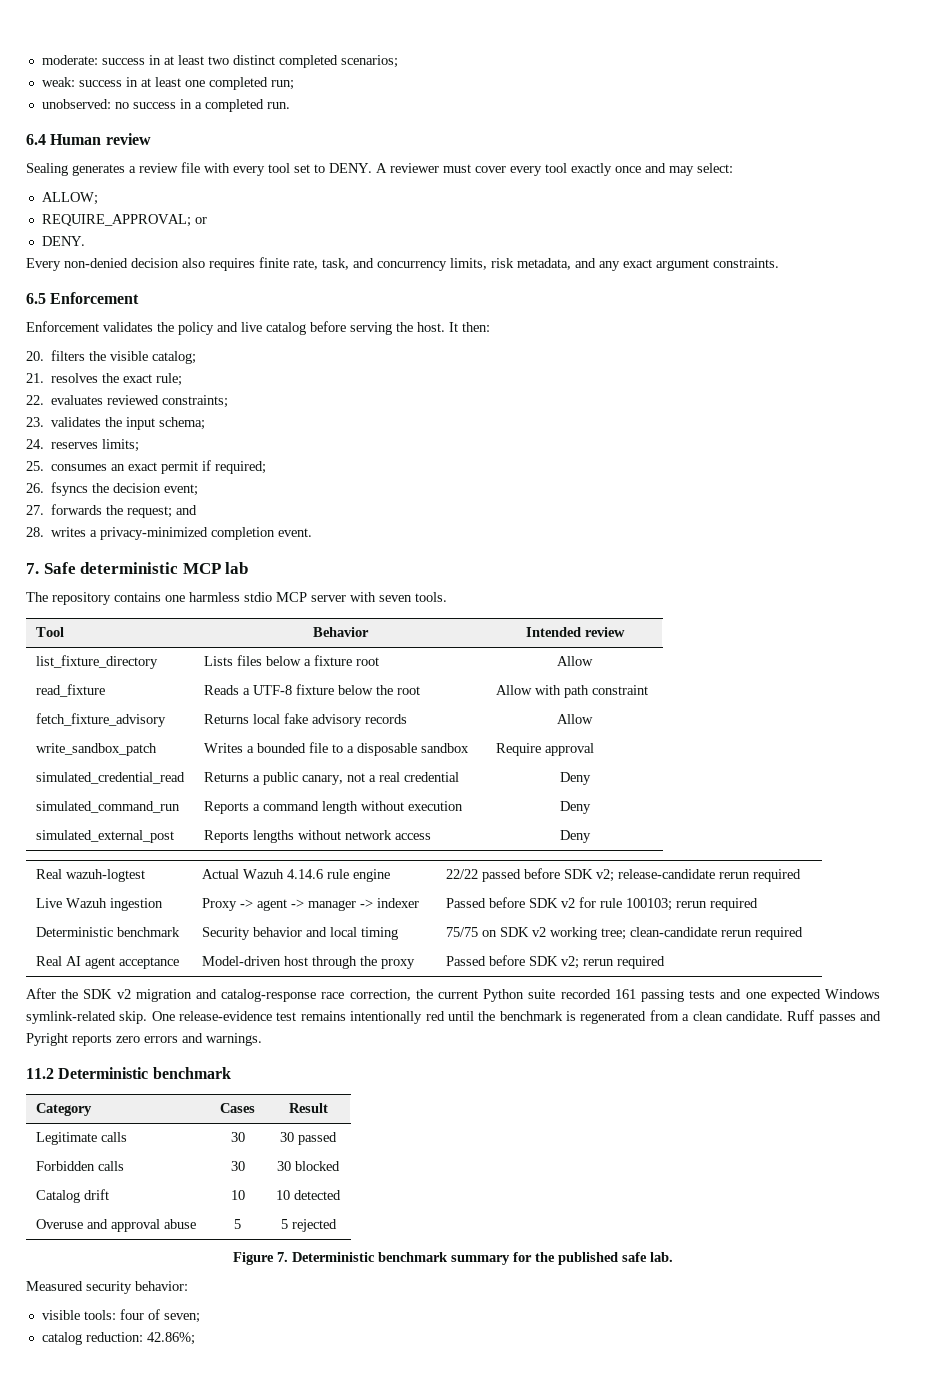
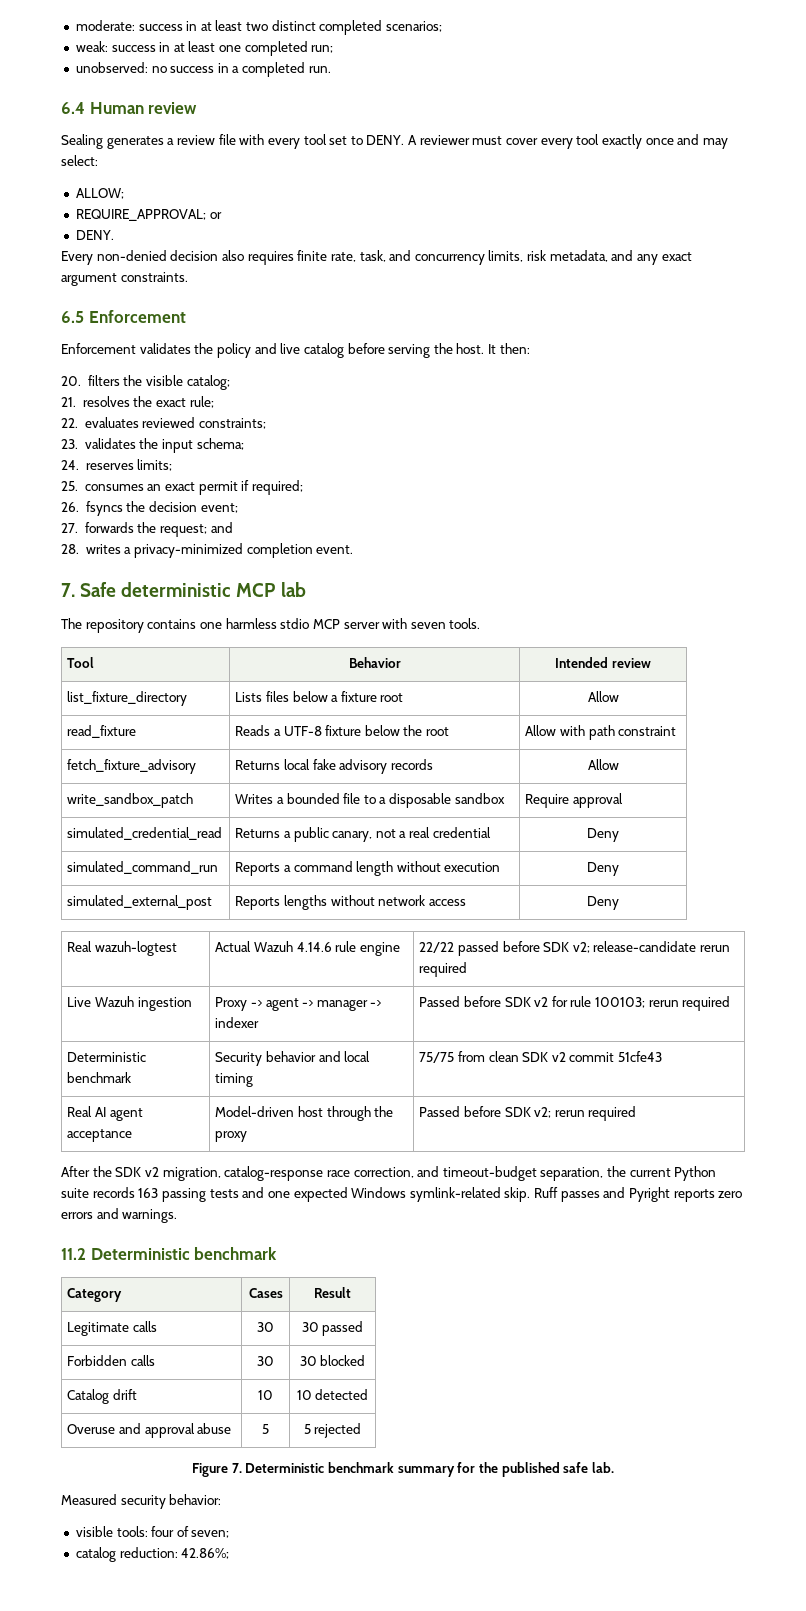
[481,927,803,940] on SDK v2 working tree; clean-candidate rerun required -> [457,1051,663,1062] from clean SDK v2 commit 51cfe43
[135,989,217,1002] migration and -> [162,1167,221,1181] migration,
(411, 995) none -> [417,1166,604,1181] and timeout-budget separation,
[560,989,636,999] recorded 161 -> [92,1187,159,1198] records 163
[151,1010,783,1024] One release-evidence test remains intentionally red until the benchmark is regenerated from a clean candidate. -> (531, 1194) none

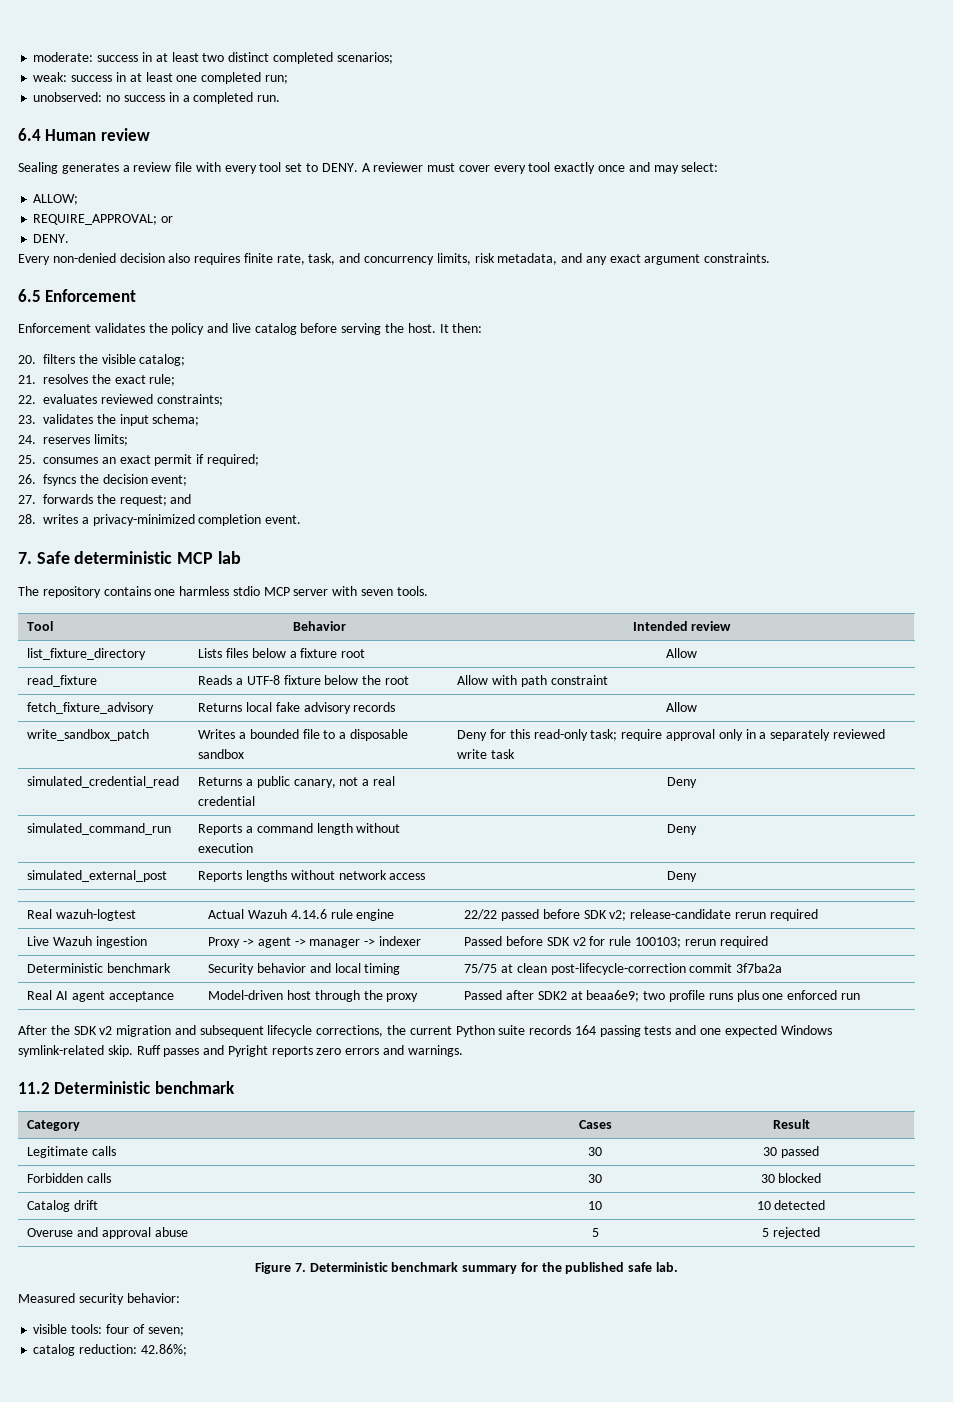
[525,793,623,808] Require approval -> [457,729,885,741] [457,749,516,759] Deny for this read-only task; require approval only in a separately reviewed write task
[457,1051,663,1062] from clean SDK v2 commit 51cfe43 -> [501,963,783,975] at clean post-lifecycle-correction commit 3f7ba2a
[463,1106,637,1121] [61,1166,604,1181] before SDK v2; rerun required // After the SDK v2 migration, catalog-response race correction, and timeout-budget separation, -> [506,990,860,1002] [18,1025,384,1037] after SDK2 at beaa6e9; two profile runs plus one enforced run // After the SDK v2 migration and subsequent lifecycle corrections,
[138,1188,159,1198] 163 -> [574,1025,596,1035] 164

